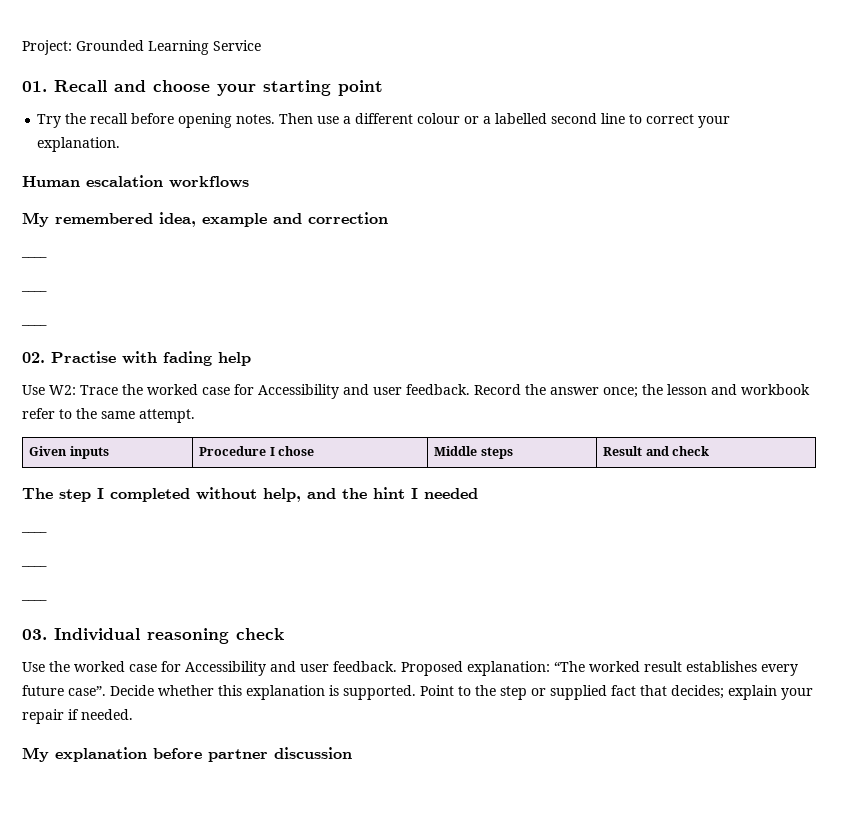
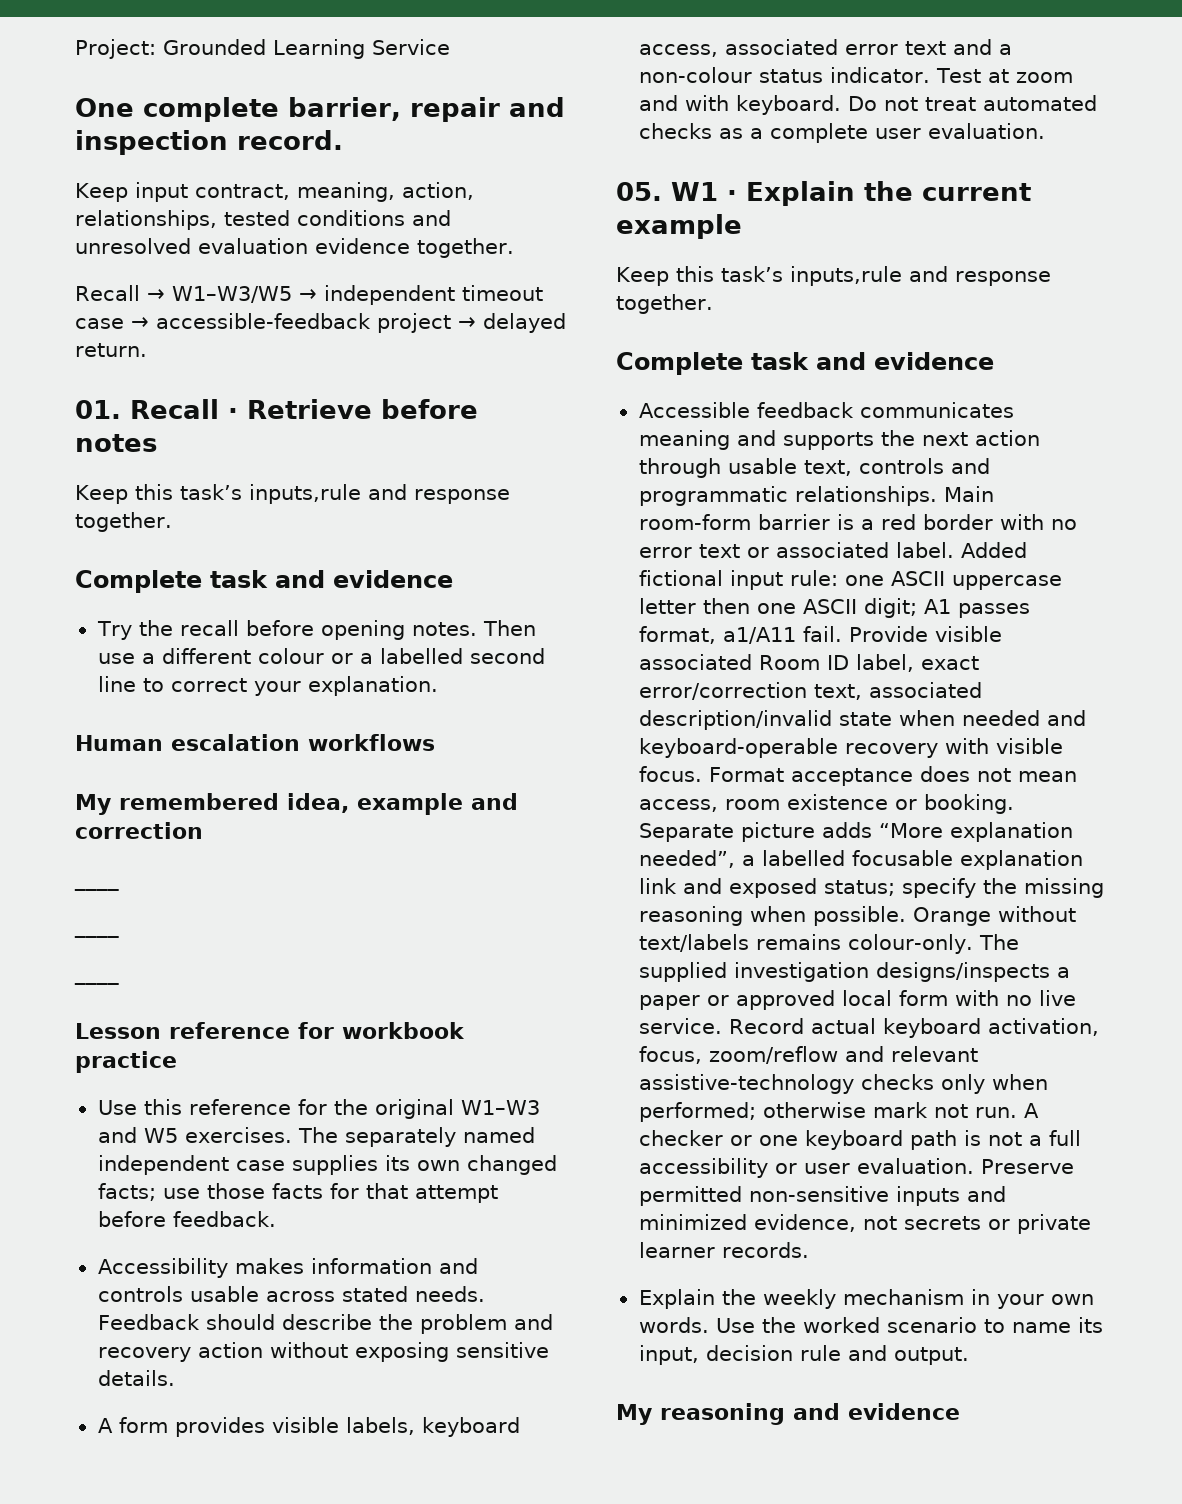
[22,80,383,96] 01. Recall and choose your starting point -> [75,97,565,122] [75,130,343,155] [75,182,474,202] [75,210,451,230] [75,238,514,258] [75,285,543,305] [75,313,566,333] [75,343,147,357] [75,399,478,419] [75,434,157,452] [75,484,510,504] [75,512,172,532] [75,570,453,593] One complete barrier, repair and inspection record. // Keep input contract, meaning, action, relationships, tested conditions and unresolved evaluation evidence together. // Recall → W1–W3/W5 → independent timeout case → accessible-feedback project → delayed return. // 01. Recall · Retrieve before notes // Keep this task’s inputs,rule and response together. // Complete task and evidence
[22,351,251,366] [22,384,810,399] [22,408,195,423] [29,446,109,459] [199,446,315,456] [434,446,513,459] [603,446,710,456] [22,487,478,502] [21,531,47,533] [21,565,47,567] [21,599,47,601] [22,628,284,644] [22,661,798,676] [22,685,813,700] [22,709,133,724] [22,747,352,762] 02. Practise with fading help // Use W2: Trace the worked case for Accessibility and user feedback. Record the answer once; the lesson and workbook refer to the same attempt. // Given inputs | Procedure I chose | Middle steps | Result and check // The step I completed without help, and the hint I needed // ____ // ____ // ____ // 03. Individual reasoning check // Use the worked case for Accessibility and user feedback. Proposed explanation: “The worked result establishes every future case”. Decide whether this explanation is supported. Point to the step or supplied fact that decides; explain your repair if needed. // My explanation before partner discussion -> [75,1022,465,1039] [75,1051,177,1073] [97,1099,540,1119] [97,1127,535,1147] [97,1155,557,1175] [97,1183,498,1203] [97,1211,276,1227] [97,1258,478,1278] [97,1286,485,1302] [97,1314,553,1334] [97,1342,549,1362] [97,1370,175,1386] [97,1417,520,1437] [638,39,1012,57] [638,67,1074,83] [638,95,1097,115] [638,123,1045,143] [616,181,1031,206] [616,214,742,239] [616,266,1051,286] [616,294,713,314] [616,352,994,375] [638,402,1014,418] [638,430,1040,450] [638,458,990,478] [638,486,994,506] [638,514,1077,530] [638,542,1027,558] [638,570,1062,590] [638,598,1030,618] [638,626,1002,644] [638,654,979,672] [638,682,982,700] [638,710,1086,730] [638,738,1063,758] [638,766,1077,786] [638,794,1014,814] [638,822,1073,842] [638,850,1083,870] [638,878,1104,898] [638,906,1076,926] [638,934,1019,954] [638,962,1070,982] [638,990,1076,1010] [638,1018,1099,1038] [638,1046,978,1064] [638,1074,1048,1094] [638,1102,1039,1122] [638,1130,1081,1150] [638,1158,1074,1178] [638,1186,1006,1206] [638,1214,1091,1234] [638,1242,809,1258] [638,1289,1094,1309] [638,1317,1103,1333] [638,1345,969,1365] [616,1403,960,1425] Lesson reference for workbook practice // Use this reference for the original W1–W3 and W5 exercises. The separately named independent case supplies its own changed facts; use those facts for that attempt before feedback. // Accessibility makes information and controls usable across stated needs. Feedback should describe the problem and recovery action without exposing sensitive details. // A form provides visible labels, keyboard access, associated error text and a non-colour status indicator. Test at zoom and with keyboard. Do not treat automated checks as a complete user evaluation. // 05. W1 · Explain the current example // Keep this task’s inputs,rule and response together. // Complete task and evidence // Accessible feedback communicates meaning and supports the next action through usable text, controls and programmatic relationships. Main room-form barrier is a red border with no error text or associated label. Added fictional input rule: one ASCII uppercase letter then one ASCII digit; A1 passes format, a1/A11 fail. Provide visible associated Room ID label, exact error/correction text, associated description/invalid state when needed and keyboard-operable recovery with visible focus. Format acceptance does not mean access, room existence or booking. Separate picture adds “More explanation needed”, a labelled focusable explanation link and exposed status; specify the missing reasoning when possible. Orange without text/labels remains colour-only. The supplied investigation designs/inspects a paper or approved local form with no live service. Record actual keyboard activation, focus, zoom/reflow and relevant assistive-technology checks only when performed; otherwise mark not run. A checker or one keyboard path is not a full accessibility or user evaluation. Preserve permitted non-sensitive inputs and minimized evidence, not secrets or private learner records. // Explain the weekly mechanism in your own words. Use the worked scenario to name its input, decision rule and output. // My reasoning and evidence

